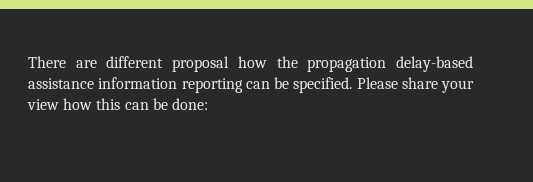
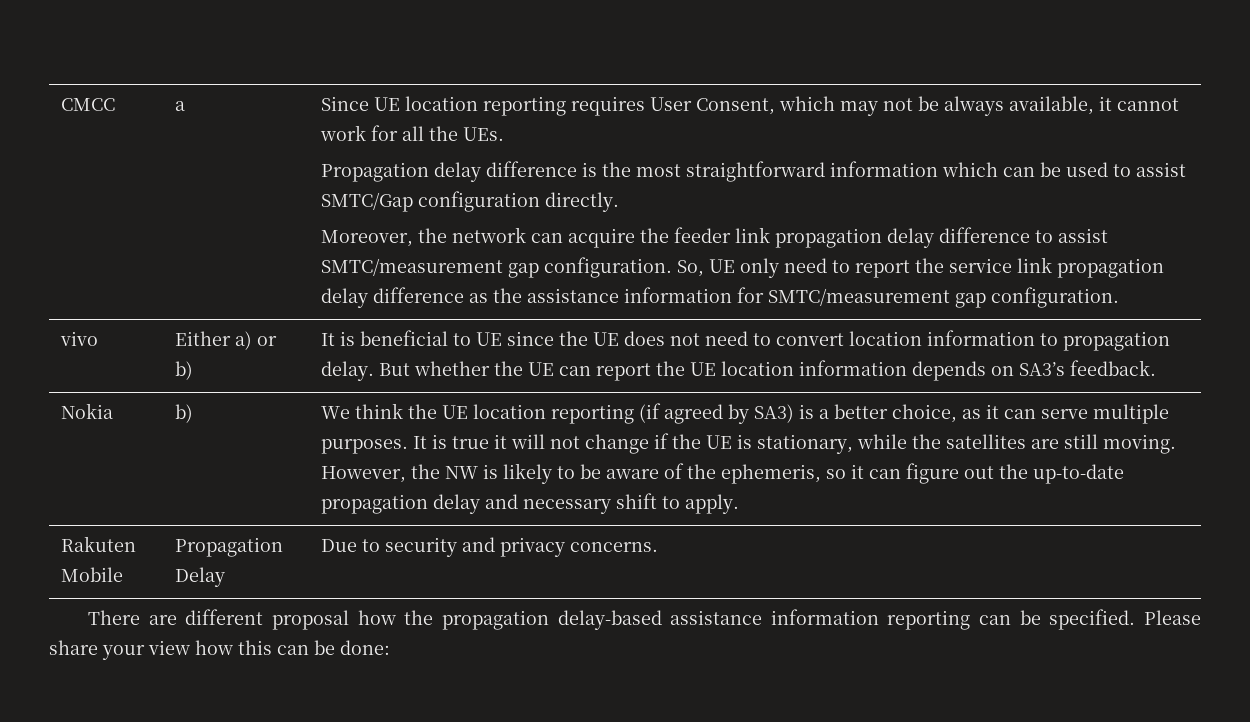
(28, 62) none -> [61,98,116,111] [175,101,186,111] [321,96,1180,116] [320,125,505,141] [321,161,1187,182] [321,191,620,212] [321,227,1109,248] [321,257,1165,278] [321,287,1120,308] [60,331,99,346] [175,331,278,350] [175,361,194,380] [321,330,1171,351] [321,360,1157,381] [61,403,114,419] [175,404,194,423] [321,403,1170,424] [321,433,1177,454] [321,463,1125,484] [321,493,740,514] [61,536,137,552] [61,567,124,582] [175,537,284,557] [175,567,226,587] [321,537,659,557] CMCC | a | Since UE location reporting requires User Consent, which may not be always available, it cannot work for all the UEs. // Propagation delay difference is the most straightforward information which can be used to assist SMTC/Gap configuration directly. // Moreover, the network can acquire the feeder link propagation delay difference to assist SMTC/measurement gap configuration. So, UE only need to report the service link propagation delay difference as the assistance information for SMTC/measurement gap configuration. // vivo | Either a) or b) | It is beneficial to UE since the UE does not need to convert location information to propagation delay. But whether the UE can report the UE location information depends on SA3’s feedback. // Nokia | b) | We think the UE location reporting (if agreed by SA3) is a better choice, as it can serve multiple purposes. It is true it will not change if the UE is stationary, while the satellites are still moving. However, the NW is likely to be aware of the ephemeris, so it can figure out the up-to-date propagation delay and necessary shift to apply. // Rakuten Mobile | Propagation Delay | Due to security and privacy concerns. //

